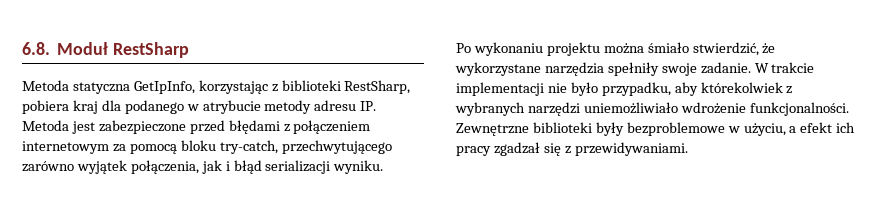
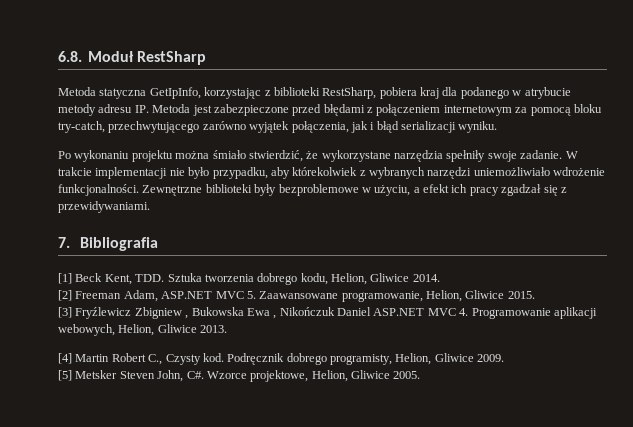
(688, 149) none -> [58,237,159,251] [58,273,440,285] [58,290,535,302] [58,307,597,319] [58,324,228,336] [58,353,505,365] [58,370,421,382] // 7. Bibliografia // [1] Beck Kent, TDD. Sztuka tworzenia dobrego kodu, Helion, Gliwice 2014. // [2] Freeman Adam, ASP.NET MVC 5. Zaawansowane programowanie, Helion, Gliwice 2015. // [3] Fryźlewicz Zbigniew , Bukowska Ewa , Nikończuk Daniel ASP.NET MVC 4. Programowanie aplikacji webowych, Helion, Gliwice 2013. // [4] Martin Robert C., Czysty kod. Podręcznik dobrego programisty, Helion, Gliwice 2009. // [5] Metsker Steven John, C#. Wzorce projektowe, Helion, Gliwice 2005.

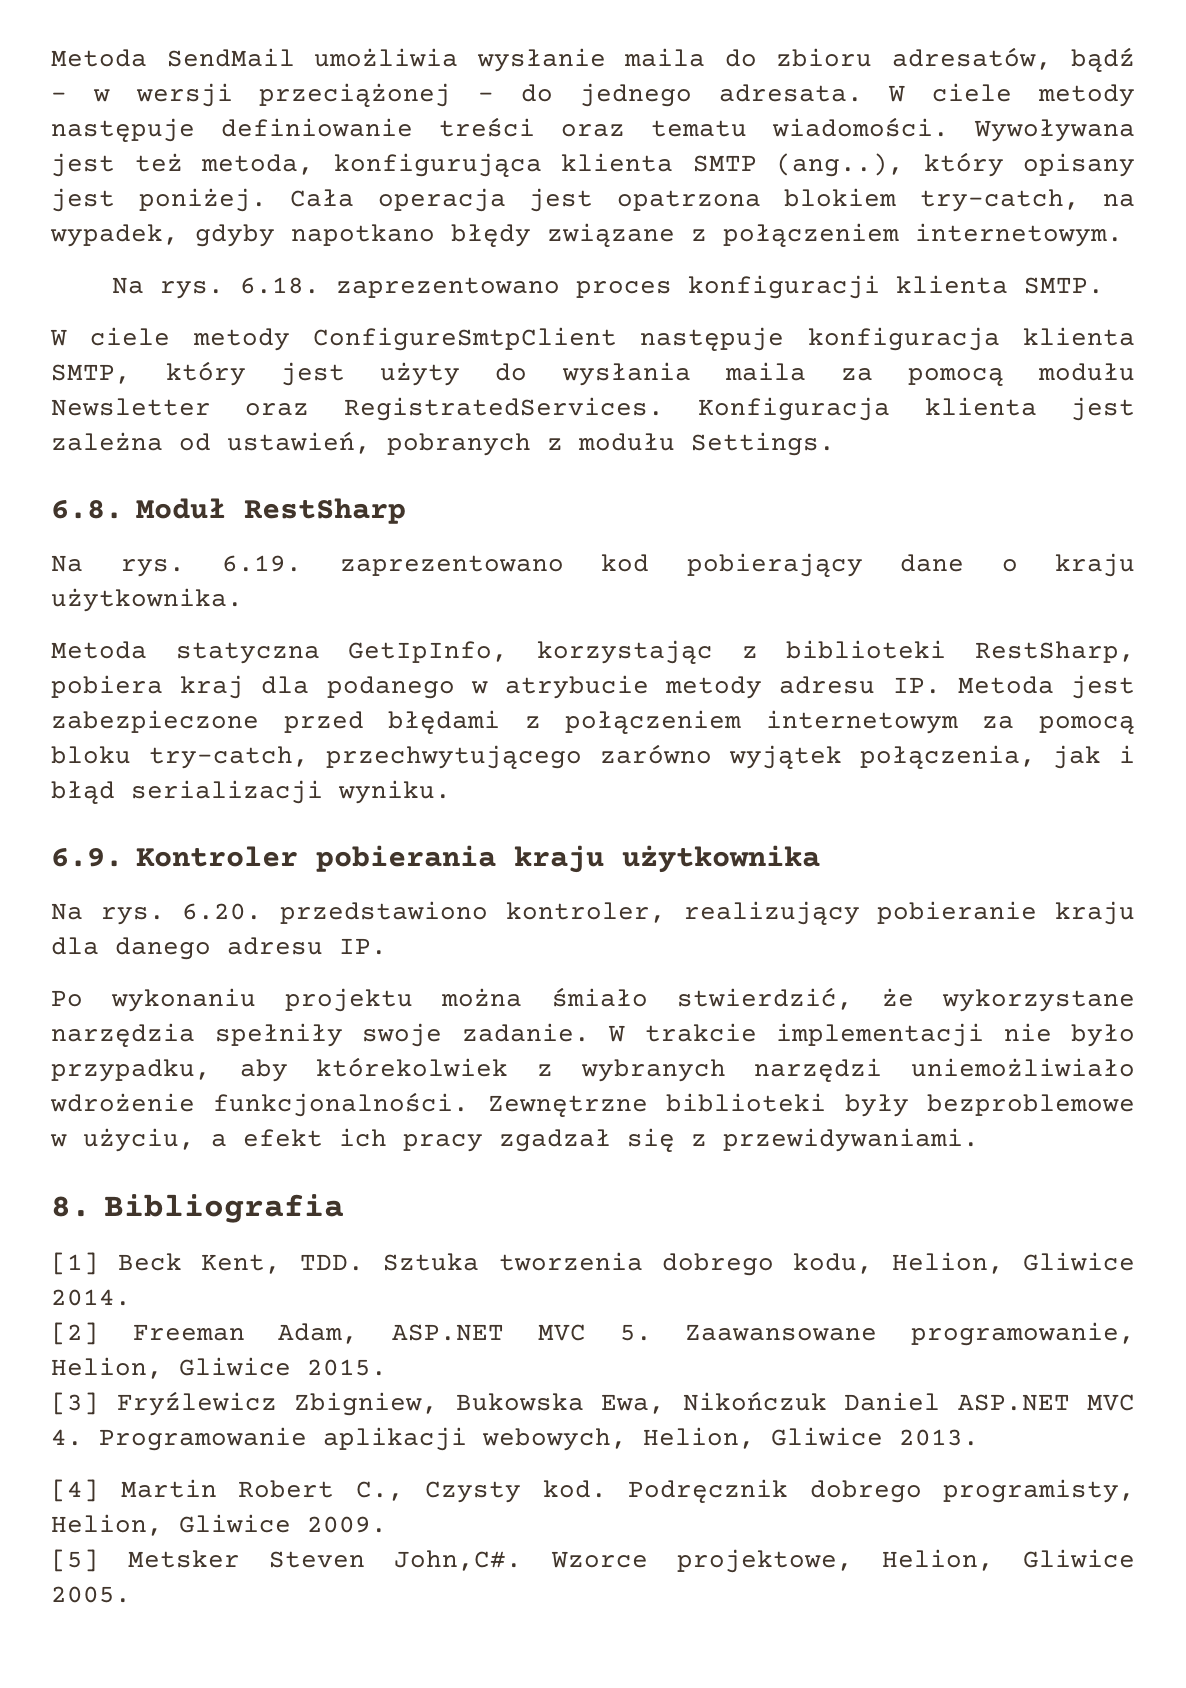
[58,51,207,65] 6.8. Moduł RestSharp -> [51,47,1135,72] [51,83,1135,107] [51,117,1135,142] [51,152,1135,177] [51,188,1135,212] [50,223,1123,247] [111,275,1104,299] [50,327,1135,351] [51,361,1135,386] [51,397,1135,421] [51,431,835,456] [51,498,406,524] [51,553,1135,577] [51,588,243,612] Metoda SendMail umożliwia wysłanie maila do zbioru adresatów, bądź – w wersji przeciążonej – do jednego adresata. W ciele metody następuje definiowanie treści oraz tematu wiadomości. Wywoływana jest też metoda, konfigurująca klienta SMTP (ang..), który opisany jest poniżej. Cała operacja jest opatrzona blokiem try-catch, na wypadek, gdyby napotkano błędy związane z połączeniem internetowym. // Na rys. 6.18. zaprezentowano proces konfiguracji klienta SMTP. // W ciele metody ConfigureSmtpClient następuje konfiguracja klienta SMTP, który jest użyty do wysłania maila za pomocą modułu Newsletter oraz RegistratedServices. Konfiguracja klienta jest zależna od ustawień, pobranych z modułu Settings. // 6.8. Moduł RestSharp // Na rys. 6.19. zaprezentowano kod pobierający dane o kraju użytkownika.
(498, 127) none -> [51,845,820,873] [51,901,1135,925] [51,937,387,960] // 6.9. Kontroler pobierania kraju użytkownika // Na rys. 6.20. przedstawiono kontroler, realizujący pobieranie kraju dla danego adresu IP.
[58,237,70,248] 7. -> [51,1196,91,1217] 8.
[134,307,277,319] Zbigniew , Bukowska Ewa , -> [294,1392,665,1416] Zbigniew, Bukowska Ewa,
[157,370,204,382] John, C#. -> [394,1550,523,1571] John,C#.

